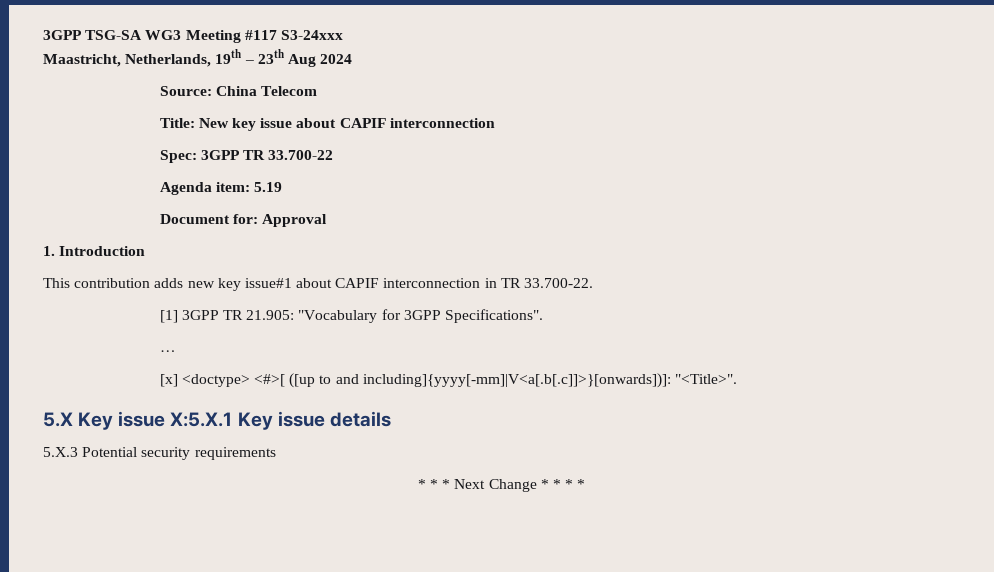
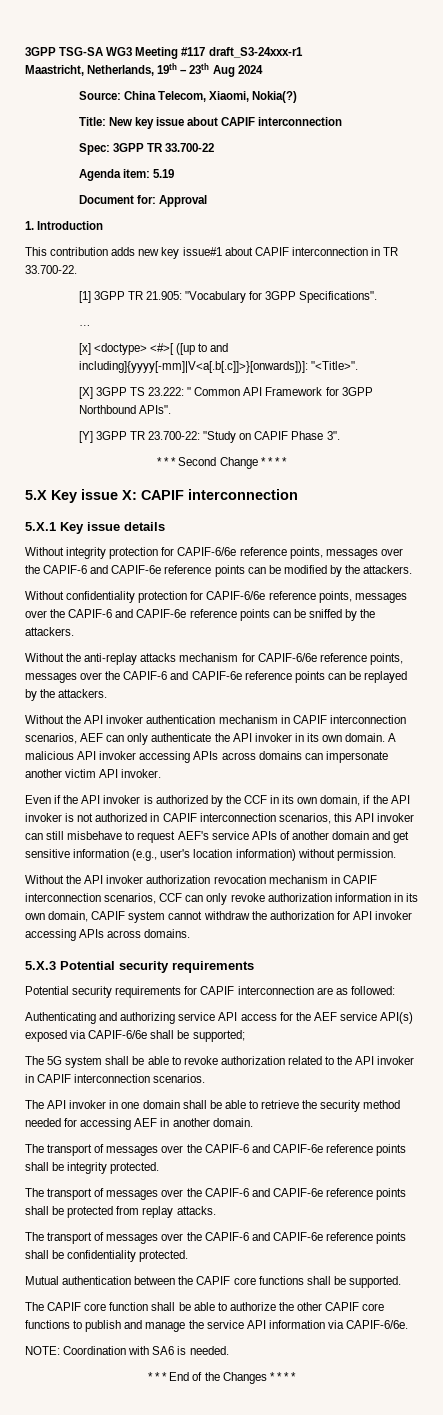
[280,30,343,40] S3-24xxx -> [208,47,303,58] draft_S3-24xxx-r1
[260,86,317,96] Telecom -> [157,91,298,103] Telecom, Xiaomi, Nokia(?)
(737, 379) none -> [78,387,373,399] [78,405,171,414] [78,431,340,443] [157,457,287,469] // [X] 3GPP TS 23.222: " Common API Framework for 3GPP Northbound APIs". // [Y] 3GPP TR 23.700-22: "Study on CAPIF Phase 3". // * * * Second Change * * * *
[170,412,233,427] X:5.X.1 -> [122,489,298,500] [25,522,56,531] X: CAPIF interconnection // 5.X.1
[43,447,276,460] [417,479,537,492] 5.X.3 Potential security requirements // * * * Next Change -> [25,547,403,559] [25,565,413,577] [25,591,407,603] [25,609,376,621] [25,627,74,636] [25,653,403,665] [25,671,408,683] [25,689,108,701] [25,715,406,724] [25,733,397,745] [25,751,388,763] [25,769,162,778] [25,795,410,807] [25,813,415,824] [25,831,410,843] [25,849,396,861] [25,875,377,884] [25,893,418,905] [25,911,413,923] [25,929,191,941] [25,961,254,973] [25,986,395,998] [25,1012,414,1024] [25,1030,245,1042] [25,1056,415,1068] [25,1074,206,1083] [25,1100,401,1112] [25,1118,253,1130] [25,1144,407,1156] [25,1162,160,1174] [25,1188,407,1200] [25,1206,216,1218] [25,1232,407,1244] [25,1250,189,1262] [25,1276,401,1288] [25,1302,385,1311] [25,1320,409,1332] [25,1346,229,1355] [147,1372,267,1384] Without integrity protection for CAPIF-6/6e reference points, messages over the CAPIF-6 and CAPIF-6e reference points can be modified by the attackers. // Without confidentiality protection for CAPIF-6/6e reference points, messages over the CAPIF-6 and CAPIF-6e reference points can be sniffed by the attackers. // Without the anti-replay attacks mechanism for CAPIF-6/6e reference points, messages over the CAPIF-6 and CAPIF-6e reference points can be replayed by the attackers. // Without the API invoker authentication mechanism in CAPIF interconnection scenarios, AEF can only authenticate the API invoker in its own domain. A malicious API invoker accessing APIs across domains can impersonate another victim API invoker. // Even if the API invoker is authorized by the CCF in its own domain, if the API invoker is not authorized in CAPIF interconnection scenarios, this API invoker can still misbehave to request AEF's service APIs of another domain and get sensitive information (e.g., user's location information) without permission. // Without the API invoker authorization revocation mechanism in CAPIF interconnection scenarios, CCF can only revoke authorization information in its own domain, CAPIF system cannot withdraw the authorization for API invoker accessing APIs across domains. // 5.X.3 Potential security requirements // Potential security requirements for CAPIF interconnection are as followed: // Authenticating and authorizing service API access for the AEF service API(s) exposed via CAPIF-6/6e shall be supported; // The 5G system shall be able to revoke authorization related to the API invoker in CAPIF interconnection scenarios. // The API invoker in one domain shall be able to retrieve the security method needed for accessing AEF in another domain. // The transport of messages over the CAPIF-6 and CAPIF-6e reference points shall be integrity protected. // The transport of messages over the CAPIF-6 and CAPIF-6e reference points shall be protected from replay attacks. // The transport of messages over the CAPIF-6 and CAPIF-6e reference points shall be confidentiality protected. // Mutual authentication between the CAPIF core functions shall be supported. // The CAPIF core function shall be able to authorize the other CAPIF core functions to publish and manage the service API information via CAPIF-6/6e. // NOTE: Coordination with SA6 is needed. // * * * End of the Changes

